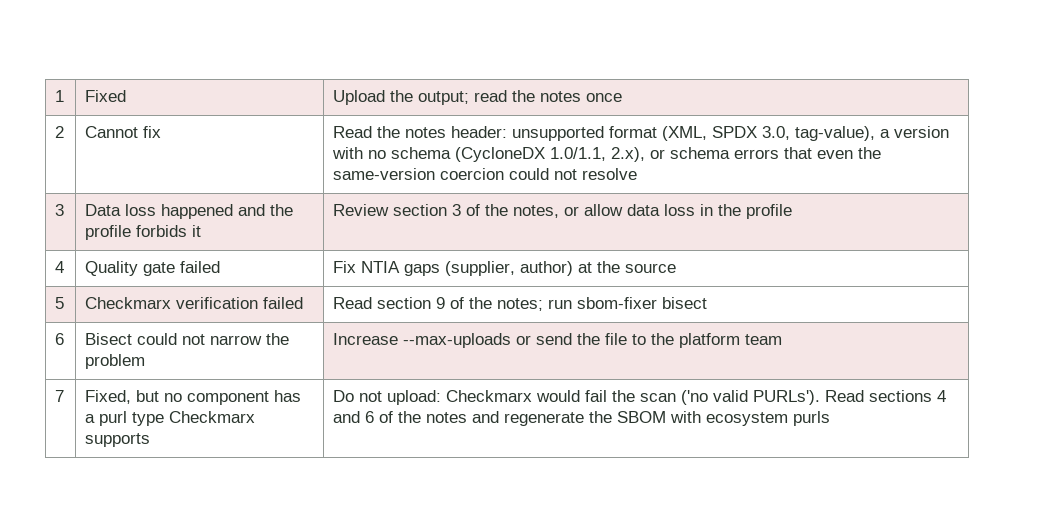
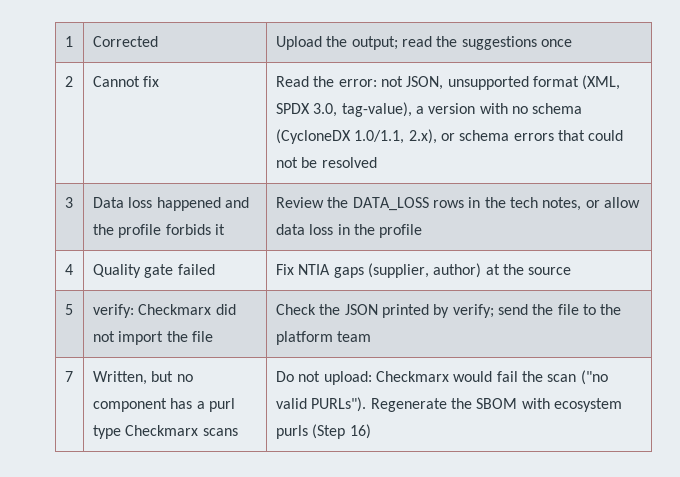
[85,90,127,102] Fixed -> [92,36,158,47] Corrected
[540,91,582,102] notes -> [461,36,537,50] suggestions
[405,126,508,138] notes header: -> [338,76,444,90] error: not JSON,
[817,147,882,159] [333,168,638,180] even the same-version coercion could not resolve -> [588,130,624,141] [275,157,377,168] could not be resolved
[393,204,509,216] section 3 of the -> [327,197,538,211] the DATA_LOSS rows in the tech
[85,297,304,309] [333,297,708,311] [55,333,65,345] [85,333,290,345] [85,354,146,369] [333,333,532,348] Checkmarx verification failed | Read section 9 of the notes; run sbom-fixer bisect // 6 | Bisect could not narrow the problem | Increase --max-uploads or -> [92,304,236,318] [92,331,213,345] [275,304,494,318] verify: Checkmarx did not import the file | Check the JSON printed by verify;
[85,390,132,404] Fixed, -> [92,371,147,385] Written,
[85,433,151,447] supports -> [202,428,238,436] scans
[681,390,947,405] [333,411,585,426] ('no valid PURLs'). Read sections 4 and 6 of the notes and regenerate -> [580,370,608,385] [275,397,447,412] ("no valid PURLs"). Regenerate
(831, 418) none -> [312,424,371,439] (Step 16)

